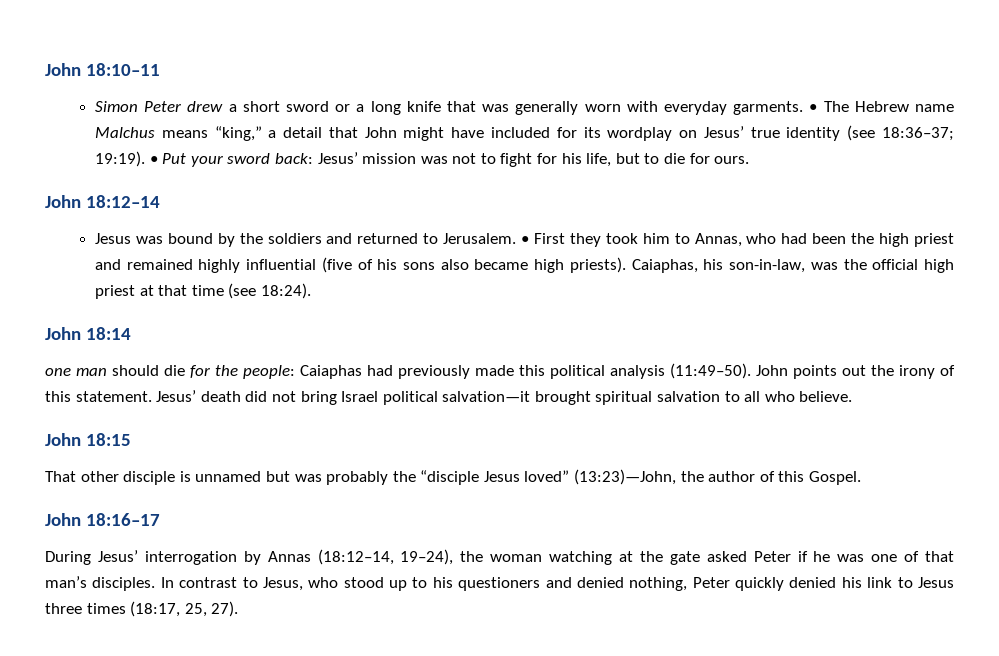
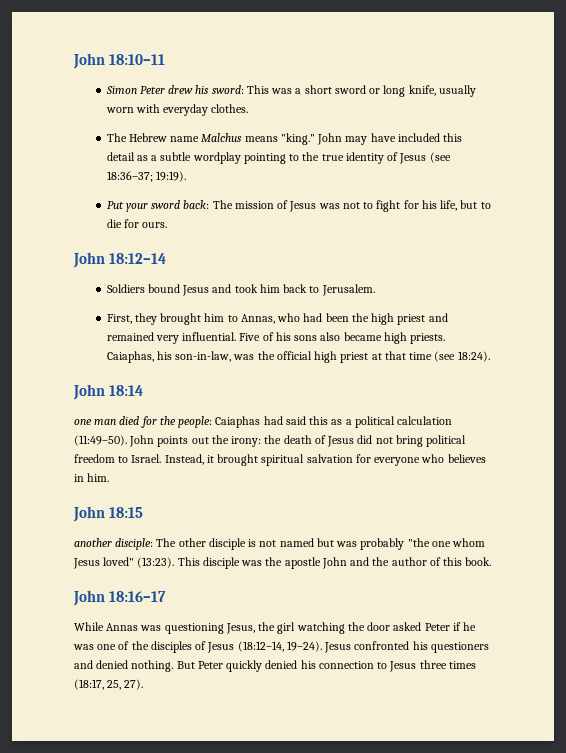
[228,101,579,115] a short sword or a long knife that was generally -> [195,85,476,97] his sword: This was a short sword or long knife, usually
[733,101,818,115] garments. • -> [211,104,249,113] clothes. //
[214,126,841,141] “king,” a detail that John might have included for its wordplay on Jesus’ true identity -> [280,133,463,145] [106,152,427,164] "king." John may have included this detail as a subtle wordplay pointing to the true identity of Jesus
[149,156,158,164] • -> (186, 176) //
[317,152,417,164] Jesus’ mission -> [212,200,317,212] The mission of Jesus
[94,233,638,247] Jesus was bound by the soldiers and returned to Jerusalem. • First they took -> [106,284,375,296] [106,313,202,325] Soldiers bound Jesus and took him back to Jerusalem. // First, they brought
[198,257,352,273] highly influential (five -> [155,332,261,344] very influential. Five
[569,257,626,273] priests). -> [410,333,446,344] priests.
[112,365,185,376] should die -> [119,416,140,425] died
[398,365,665,379] previously made this political analysis -> [285,416,453,428] said this as a political calculation
[899,365,955,379] [45,390,853,405] irony of this statement. Jesus’ death did not bring Israel political salvation—it brought spiritual salvation to all who believe. -> [231,435,467,447] [74,454,486,466] [74,473,110,482] irony: the death of Jesus did not bring political freedom to Israel. Instead, it brought spiritual salvation for everyone who believes in him.
[45,471,76,482] That -> [74,538,177,550] another disciple: The
[195,471,262,482] unnamed -> [259,538,314,547] not named
[392,469,677,485] the “disciple Jesus loved” (13:23)—John, -> [407,538,486,547] [73,557,370,569] "the one whom Jesus loved" (13:23). This disciple was the apostle John and
[809,471,862,485] Gospel. -> [465,557,492,566] book.
[45,549,700,565] During Jesus’ interrogation by Annas (18:12–14, 19–24), the woman watching at the gate -> [74,622,391,634] While Annas was questioning Jesus, the girl watching the door
[924,551,954,562] [45,576,428,591] that man’s disciples. In contrast to Jesus, who stood up to -> [131,641,410,653] the disciples of Jesus (18:12–14, 19–24). Jesus confronted
[629,577,688,591] nothing, -> [131,660,195,672] nothing. But
[867,577,893,588] link -> [318,661,374,669] connection

